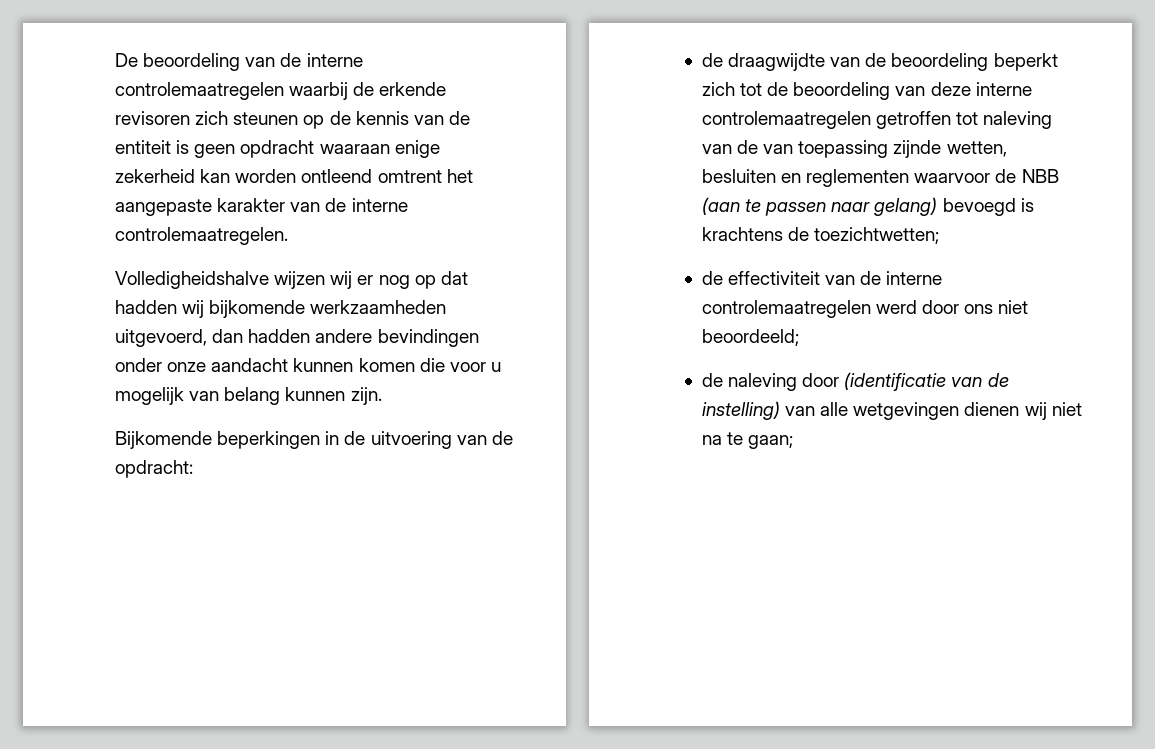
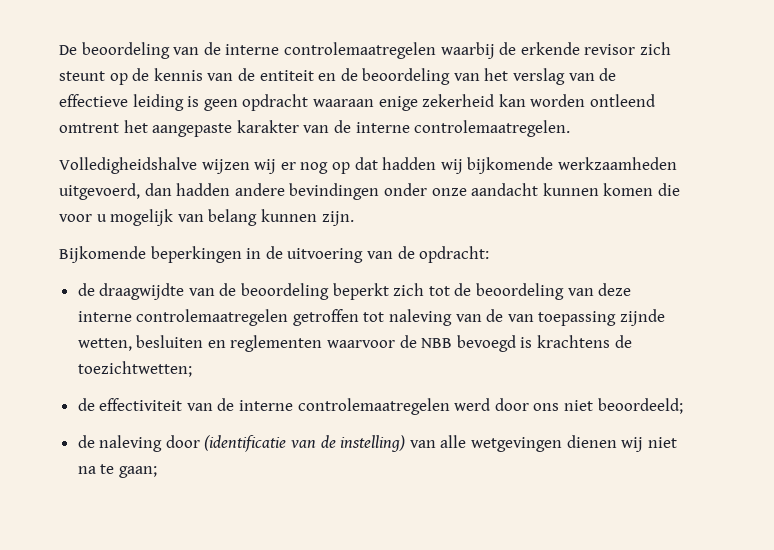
[115,111,299,125] revisoren zich steunen -> [584,42,671,55] [59,71,105,81] revisor zich steunt
(171, 147) none -> [318,68,617,85] [59,94,184,111] en de beoordeling van het verslag van de effectieve leiding
[701,197,938,216] (aan te passen naar gelang) -> (453, 343) none

